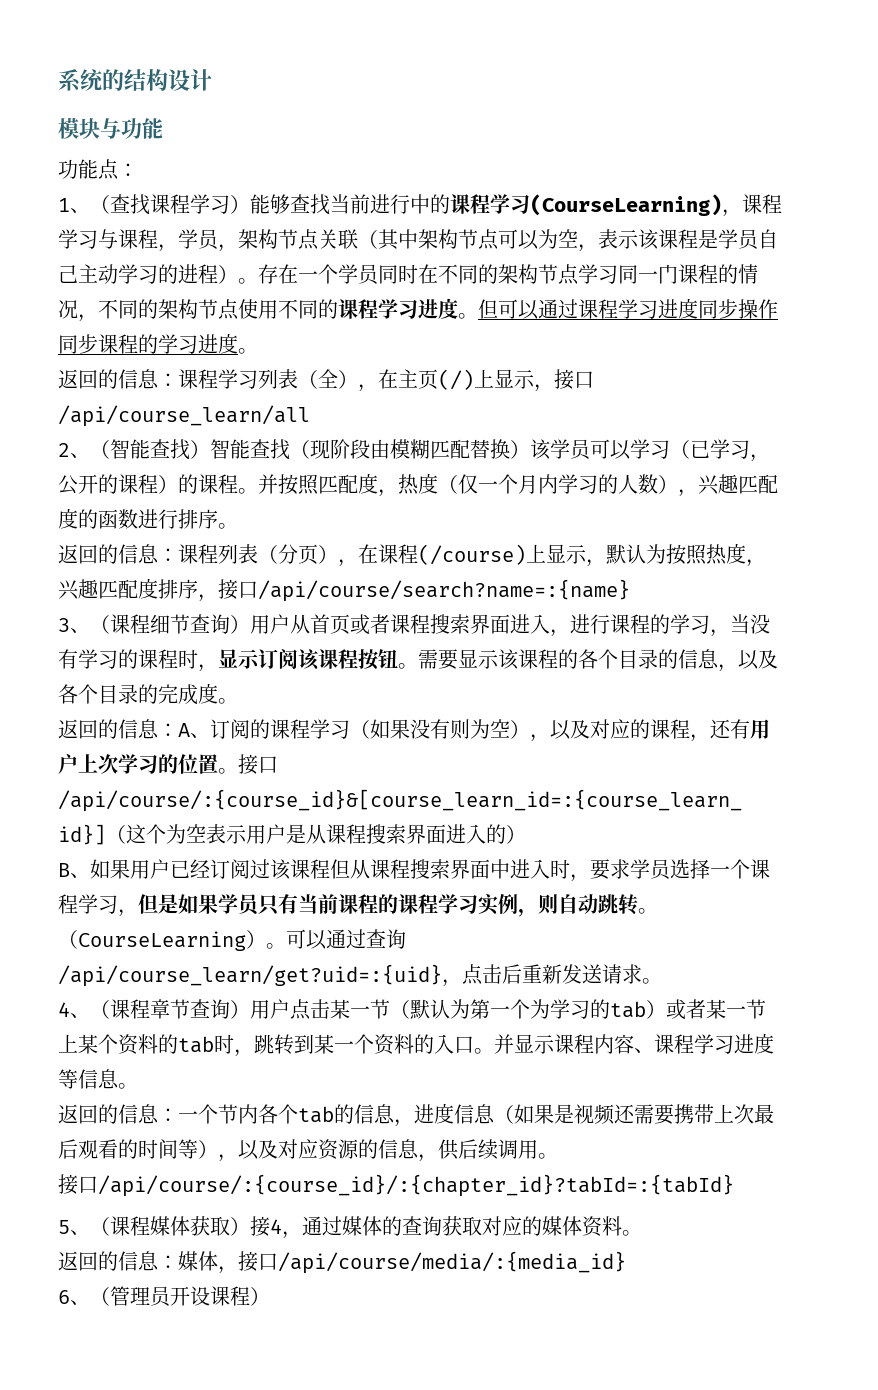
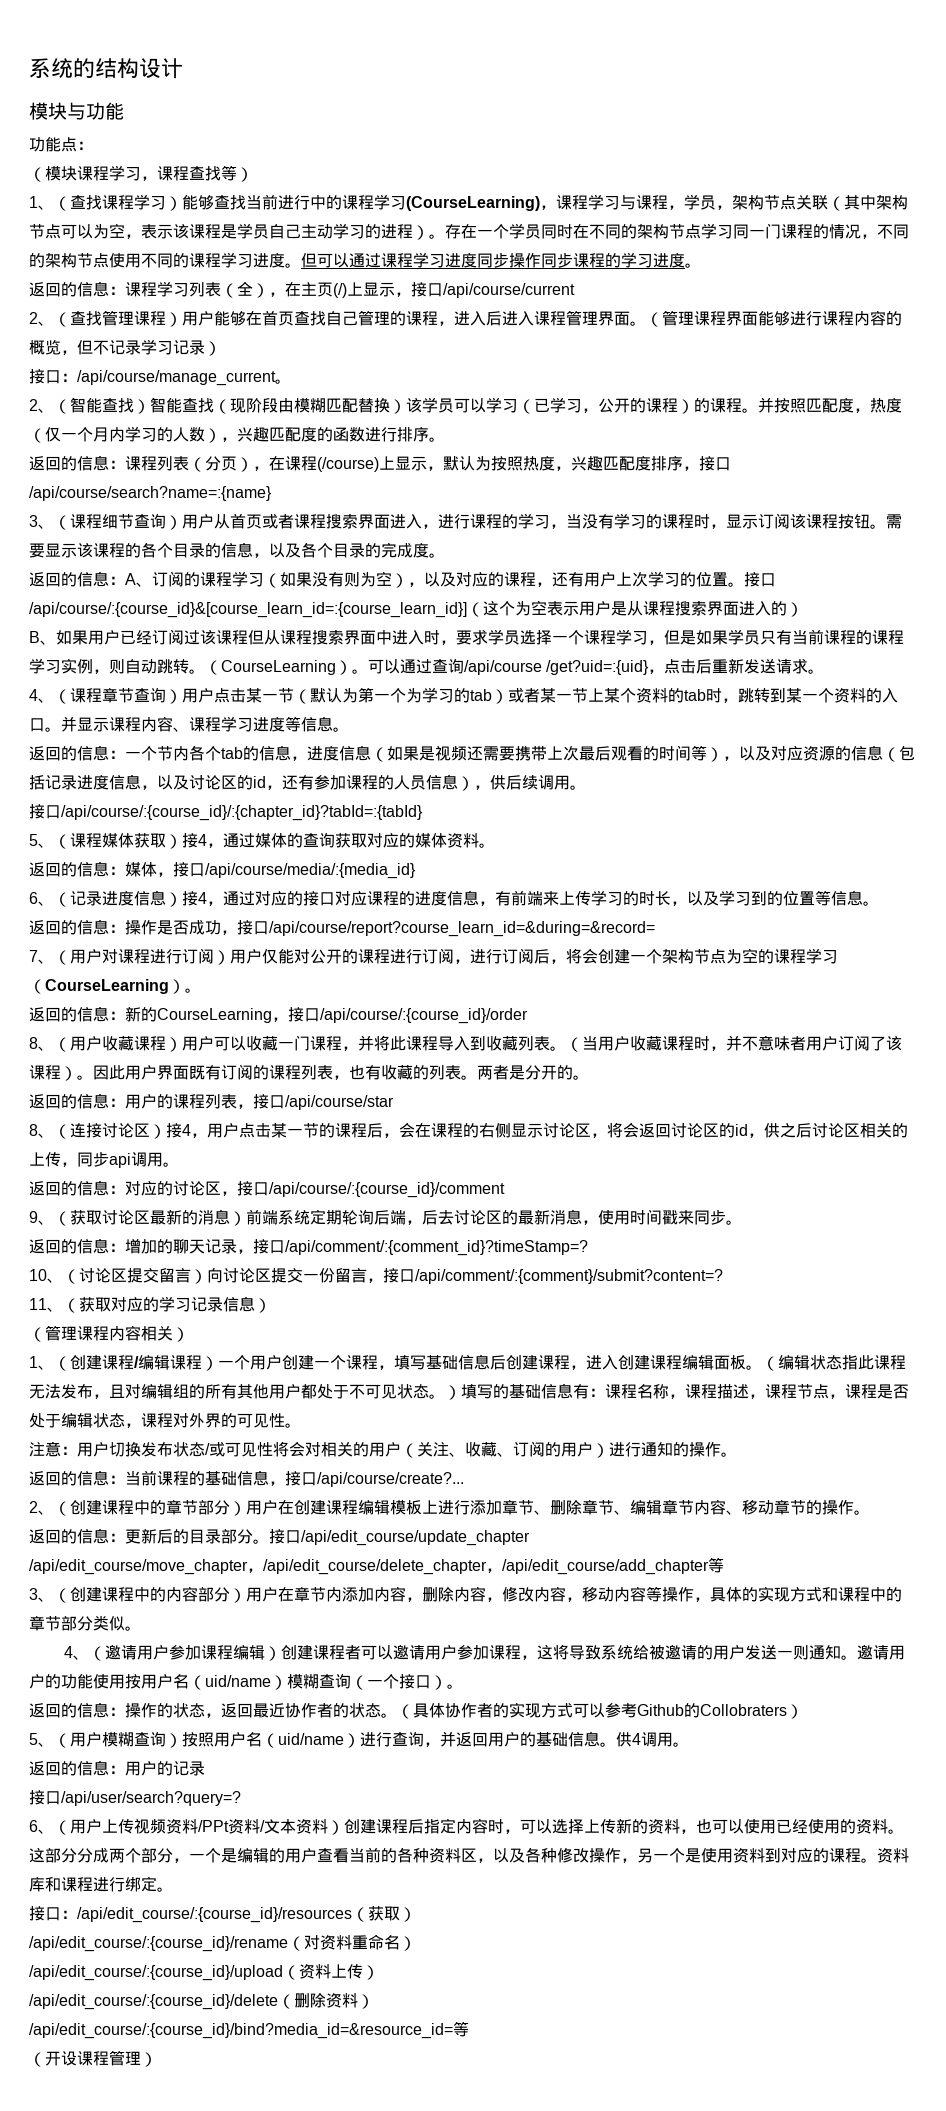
(138, 170) none -> [29,165,253,182] // （模块课程学习，课程查找等）
[58,405,310,427] /api/course_learn/all -> [443,283,575,298] [29,310,902,327] [29,339,221,356] [29,369,291,386] /api/course/current // 2、（查找管理课程）用户能够在首页查找自己管理的课程，进入后进入课程管理界面。（管理课程界面能够进行课程内容的概览，但不记录学习记录） // 接口：/api/course/manage_current。
[58,964,442,987] /api/course_learn/get?uid=:{uid} -> [464,660,650,675] /api/course /get?uid=:{uid}
(419, 1149) none -> [883,745,915,762] [29,774,474,791] （包括记录进度信息，以及讨论区的id，还有参加课程的人员信息）
[110,1286,172,1307] 管理员 -> [70,890,879,907] [29,919,655,937] [29,948,838,965] [29,979,201,994] [29,1006,528,1024] [29,1035,902,1052] [29,1064,589,1081] [29,1093,394,1110] [29,1122,908,1139] [29,1152,179,1168] [29,1180,505,1198] [29,1209,742,1226] [29,1238,588,1256] [29,1268,723,1284] [29,1296,271,1313] [29,1325,189,1342] [29,1354,906,1371] [29,1383,909,1400] [29,1413,301,1428] [29,1441,737,1458] [29,1470,464,1487] [29,1499,870,1516] [29,1528,530,1546] [29,1557,724,1575] [29,1586,902,1603] [29,1615,141,1631] [63,1644,905,1661] [29,1673,463,1690] [29,1702,803,1719] [29,1731,689,1748] [29,1760,205,1776] [29,1790,241,1806] [29,1818,904,1835] [29,1847,909,1863] [29,1876,173,1892] [29,1906,416,1923] [29,1934,416,1952] [29,1964,379,1981] [29,1993,374,2010] [29,2021,469,2039] [29,2052,45,2067] 记录进度信息）接4，通过对应的接口对应课程的进度信息，有前端来上传学习的时长，以及学习到的位置等信息。 // 返回的信息：操作是否成功，接口/api/course/report?course_learn_id=&during=&record= // 7、（用户对课程进行订阅）用户仅能对公开的课程进行订阅，进行订阅后，将会创建一个架构节点为空的课程学习（CourseLearning）。 // 返回的信息：新的CourseLearning，接口/api/course/:{course_id}/order // 8、（用户收藏课程）用户可以收藏一门课程，并将此课程导入到收藏列表。（当用户收藏课程时，并不意味者用户订阅了该课程）。因此用户界面既有订阅的课程列表，也有收藏的列表。两者是分开的。 // 返回的信息：用户的课程列表，接口/api/course/star // 8、（连接讨论区）接4，用户点击某一节的课程后，会在课程的右侧显示讨论区，将会返回讨论区的id，供之后讨论区相关的上传，同步api调用。 // 返回的信息：对应的讨论区，接口/api/course/:{course_id}/comment // 9、（获取讨论区最新的消息）前端系统定期轮询后端，后去讨论区的最新消息，使用时间戳来同步。 // 返回的信息：增加的聊天记录，接口/api/comment/:{comment_id}?timeStamp=? // 10、（讨论区提交留言）向讨论区提交一份留言，接口/api/comment/:{comment}/submit?content=? // 11、（获取对应的学习记录信息） // （管理课程内容相关） // 1、（创建课程/编辑课程）一个用户创建一个课程，填写基础信息后创建课程，进入创建课程编辑面板。（编辑状态指此课程无法发布，且对编辑组的所有其他用户都处于不可见状态。）填写的基础信息有：课程名称，课程描述，课程节点，课程是否处于编辑状态，课程对外界的可见性。 // 注意：用户切换发布状态/或可见性将会对相关的用户（关注、收藏、订阅的用户）进行通知的操作。 // 返回的信息：当前课程的基础信息，接口/api/course/create?... // 2、（创建课程中的章节部分）用户在创建课程编辑模板上进行添加章节、删除章节、编辑章节内容、移动章节的操作。 // 返回的信息：更新后的目录部分。接口/api/edit_course/update_chapter // /api/edit_course/move_chapter，/api/edit_course/delete_chapter，/api/edit_course/add_chapter等 // 3、（创建课程中的内容部分）用户在章节内添加内容，删除内容，修改内容，移动内容等操作，具体的实现方式和课程中的章节部分类似。 // 4、（邀请用户参加课程编辑）创建课程者可以邀请用户参加课程，这将导致系统给被邀请的用户发送一则通知。邀请用户的功能使用按用户名（uid/name）模糊查询（一个接口）。 // 返回的信息：操作的状态，返回最近协作者的状态。（具体协作者的实现方式可以参考Github的Collobraters） // 5、（用户模糊查询）按照用户名（uid/name）进行查询，并返回用户的基础信息。供4调用。 // 返回的信息：用户的记录 // 接口/api/user/search?query=? // 6、（用户上传视频资料/PPt资料/文本资料）创建课程后指定内容时，可以选择上传新的资料，也可以使用已经使用的资料。这部分分成两个部分，一个是编辑的用户查看当前的各种资料区，以及各种修改操作，另一个是使用资料到对应的课程。资料库和课程进行绑定。 // 接口：/api/edit_course/:{course_id}/resources（获取） // /api/edit_course/:{course_id}/rename（对资料重命名） // /api/edit_course/:{course_id}/upload（资料上传） // /api/edit_course/:{course_id}/delete（删除资料） // /api/edit_course/:{course_id}/bind?media_id=&resource_id=等 // （
(250, 1296) none -> [109,2050,141,2066] 管理

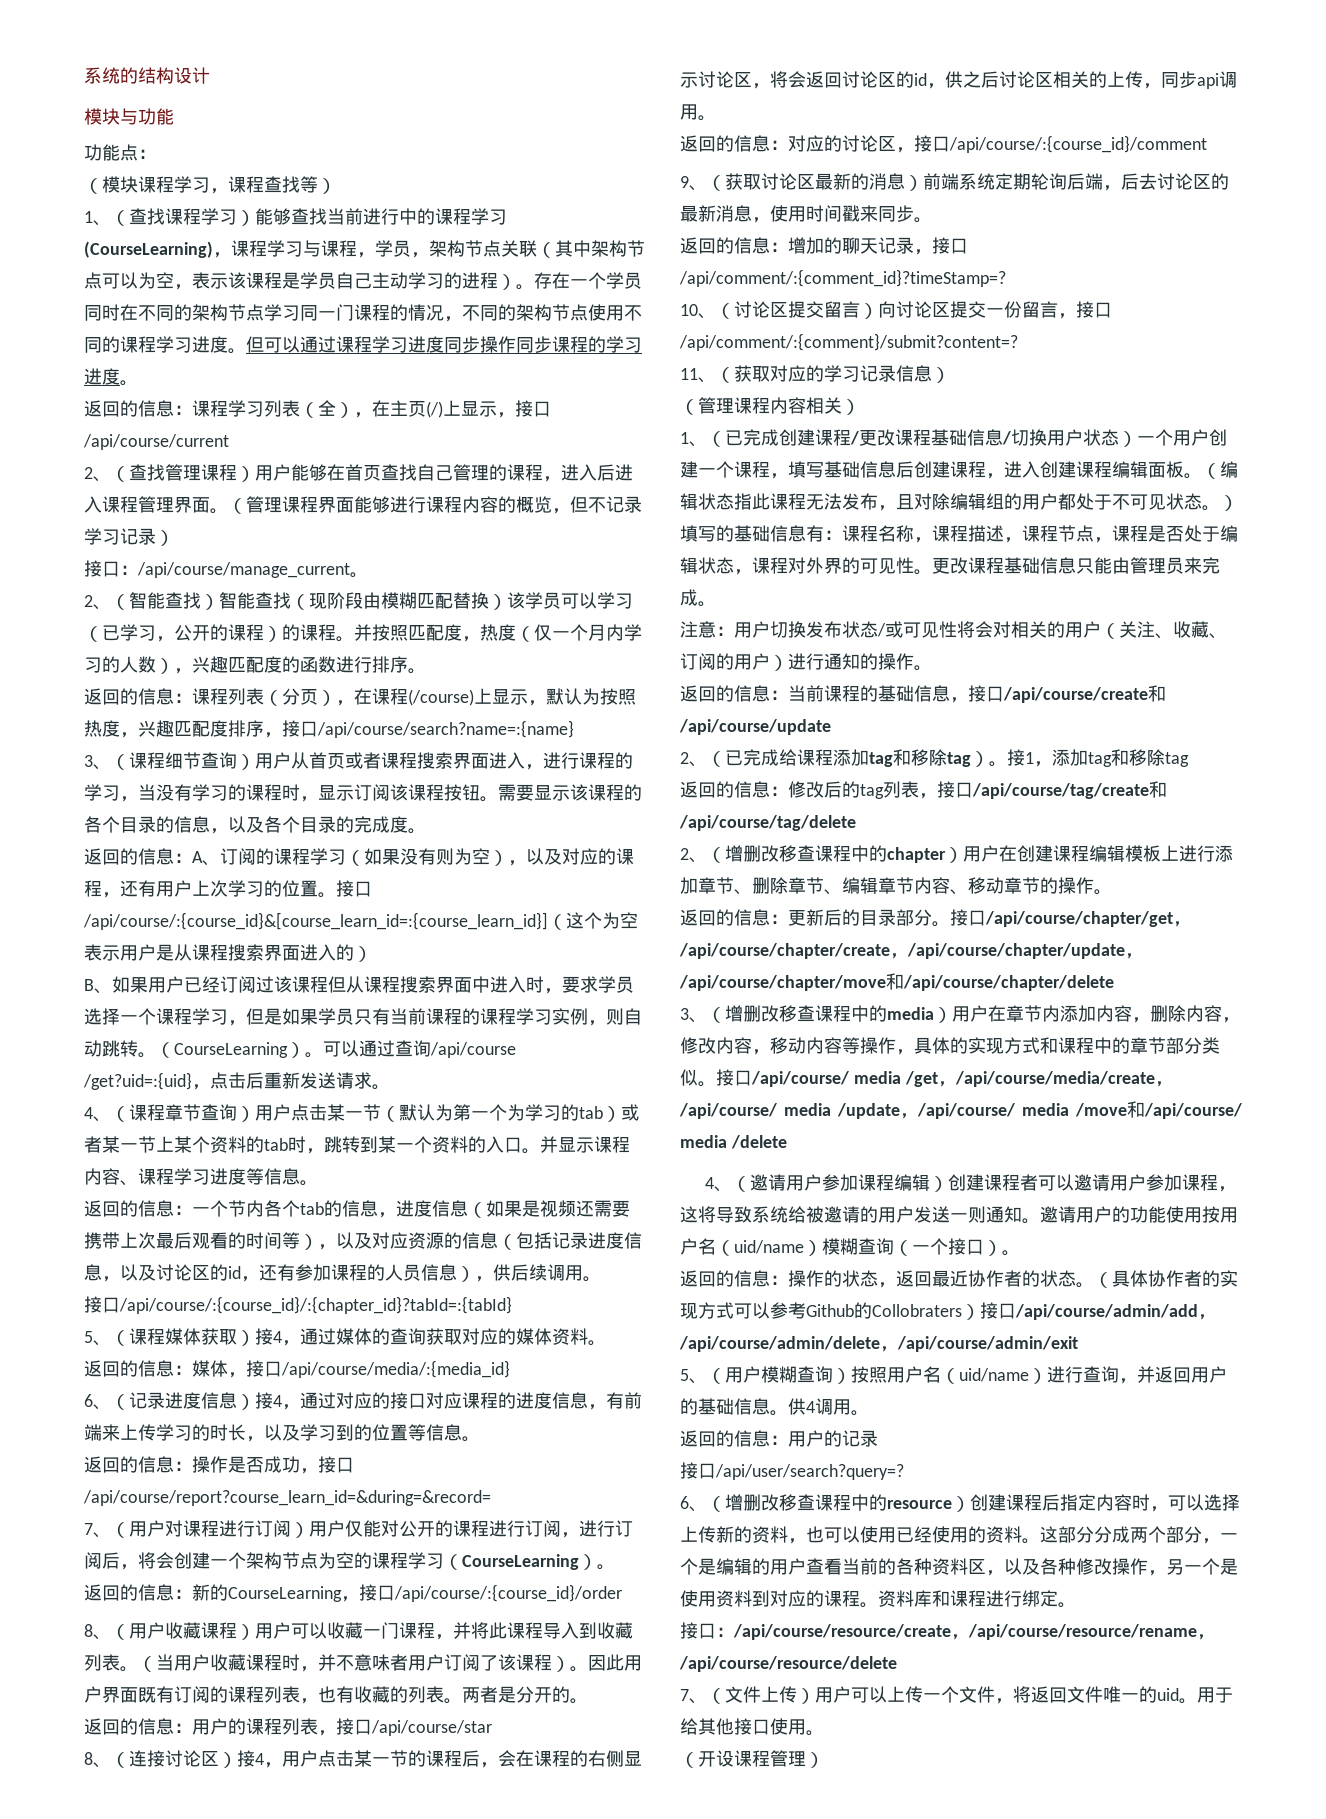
(70, 1363) none -> [725,429,779,446] 已完成
[138,1355,202,1370] 编辑课程 -> [859,429,1119,446] 更改课程基础信息/切换用户状态
(141, 1391) none -> [932,493,950,510] 除
[205,1384,269,1399] 所有其他 -> (1022, 501) none
(301, 1425) none -> [932,557,1220,574] [680,589,716,607] 更改课程基础信息只能由管理员来完成。
[317,1472,464,1487] [29,1500,230,1516] /api/course/create?... // 2、（创建课程中的章节部分 -> [1003,685,1166,703] [679,719,831,735] [680,749,1189,767] [680,781,1167,799] [679,815,856,831] [680,845,946,863] /api/course/create和/api/course/update // 2、（已完成给课程添加tag和移除tag）。接1，添加tag和移除tag // 返回的信息：修改后的tag列表，接口/api/course/tag/create和/api/course/tag/delete // 2、（增删改移查课程中的chapter
[301,1530,530,1546] [29,1557,724,1575] [29,1586,230,1603] /api/edit_course/update_chapter // /api/edit_course/move_chapter，/api/edit_course/delete_chapter，/api/edit_course/add_chapter等 // 3、（创建课程中的内容部分 -> [985,911,1191,927] [679,943,1143,959] [679,973,1114,991] [680,1005,934,1023] /api/course/chapter/get，/api/course/chapter/create，/api/course/chapter/update，/api/course/chapter/move和/api/course/chapter/delete // 3、（增删改移查课程中的media
(141, 1628) none -> [716,1069,1173,1087] [679,1101,1242,1119] [680,1135,787,1149] 接口/api/course/ media /get，/api/course/media/create，/api/course/ media /update，/api/course/ media /move和/api/course/ media /delete
(803, 1711) none -> [980,1302,1216,1320] [679,1336,1078,1352] 接口/api/course/admin/add，/api/course/admin/delete，/api/course/admin/exit
[70,1818,328,1834] 用户上传视频资料/PPt资料/文本资料 -> [725,1494,952,1511] 增删改移查课程中的resource
[77,1906,416,1923] [29,1934,416,1952] [29,1964,379,1981] [29,1993,374,2010] [29,2021,469,2039] /api/edit_course/:{course_id}/resources（获取） // /api/edit_course/:{course_id}/rename（对资料重命名） // /api/edit_course/:{course_id}/upload（资料上传） // /api/edit_course/:{course_id}/delete（删除资料） // /api/edit_course/:{course_id}/bind?media_id=&resource_id=等 -> [733,1624,1215,1640] [679,1656,897,1672] [680,1686,1233,1704] [680,1718,824,1736] /api/course/resource/create，/api/course/resource/rename，/api/course/resource/delete // 7、（文件上传）用户可以上传一个文件，将返回文件唯一的uid。用于给其他接口使用。

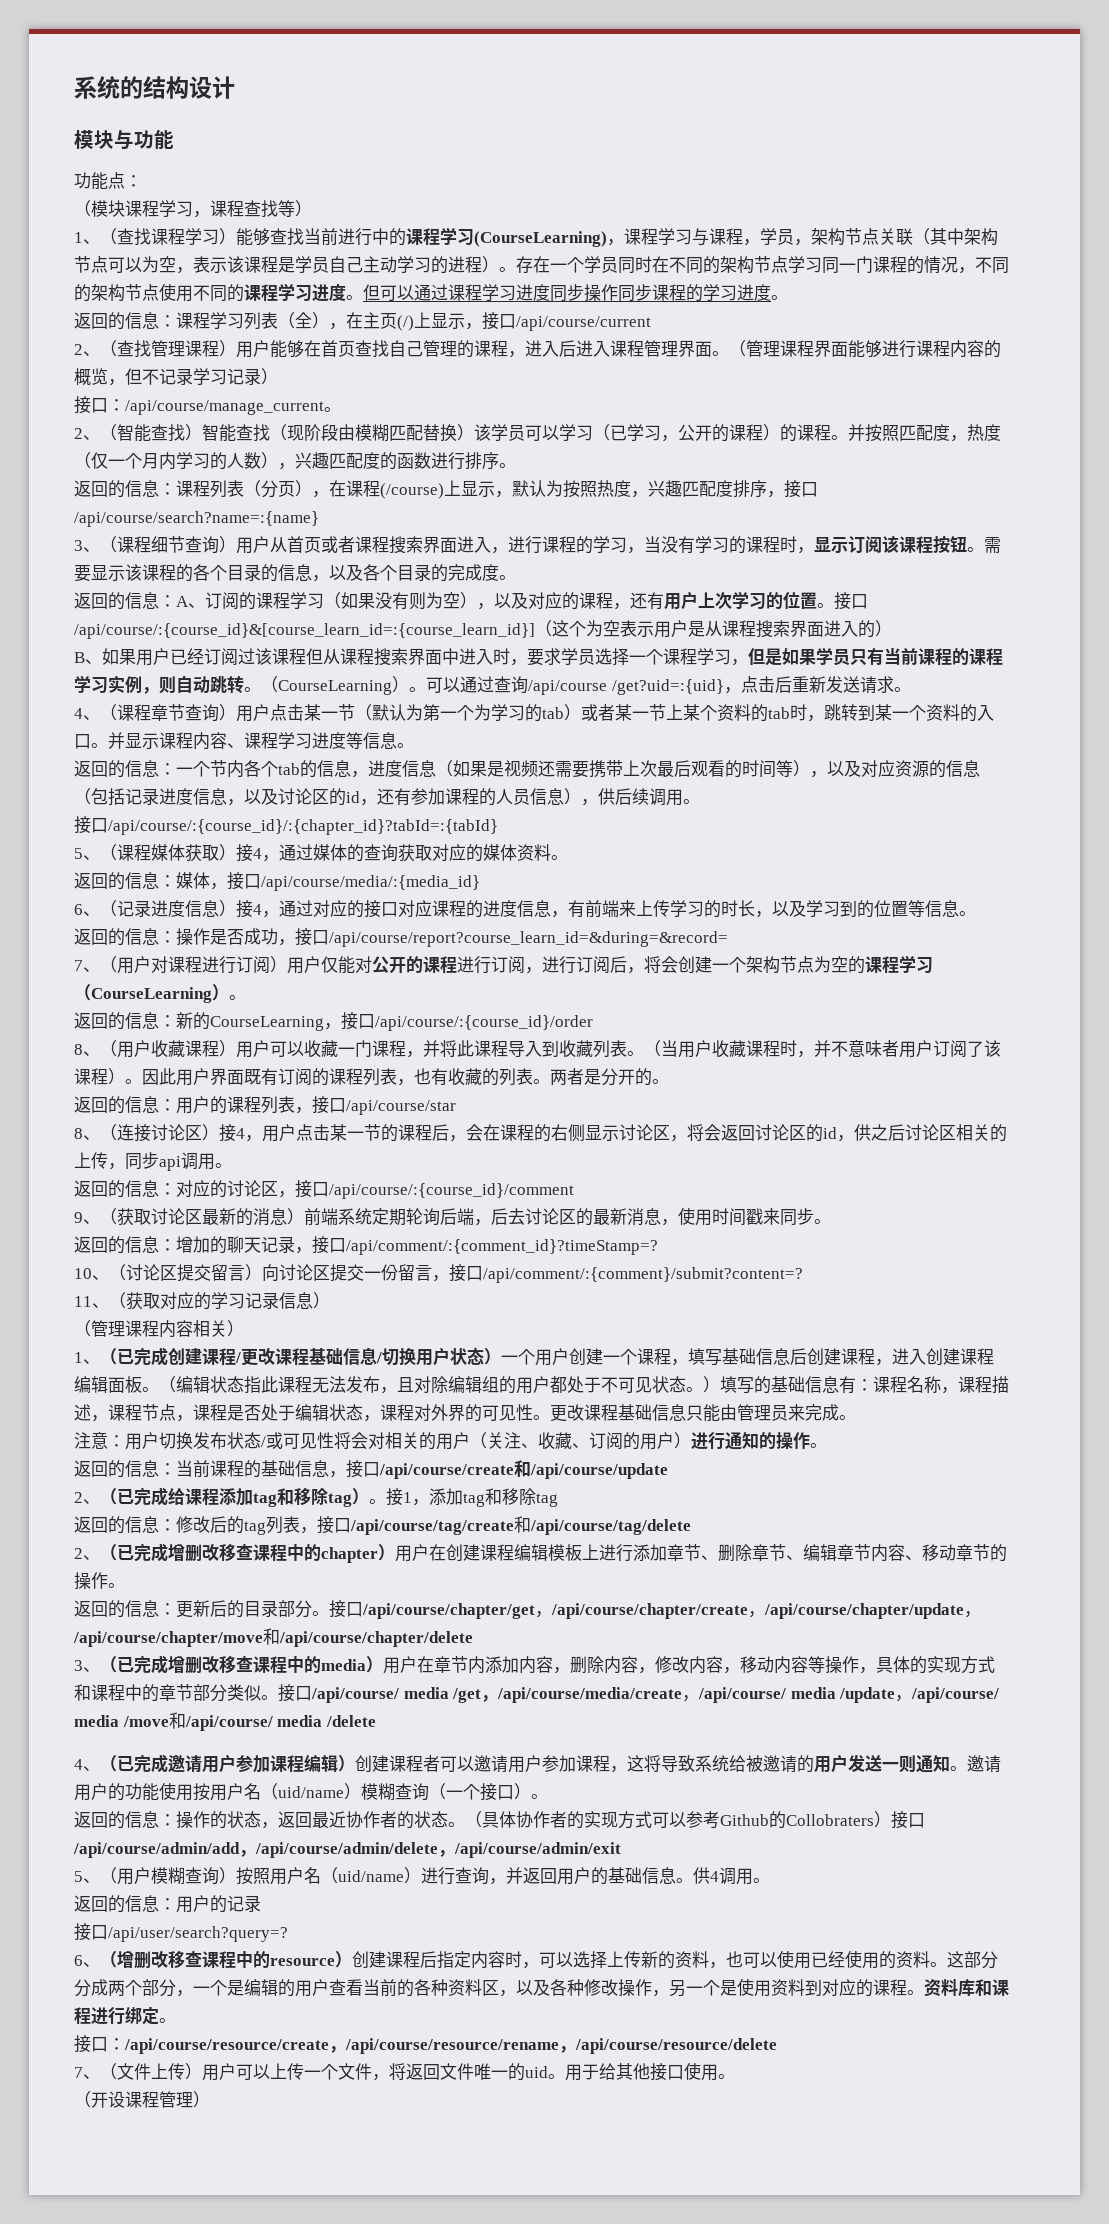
(725, 855) none -> [117,1543,168,1562] 已完成
(725, 1015) none -> [117,1655,168,1674] 已完成
(750, 1184) none -> [117,1754,168,1773] 已完成

